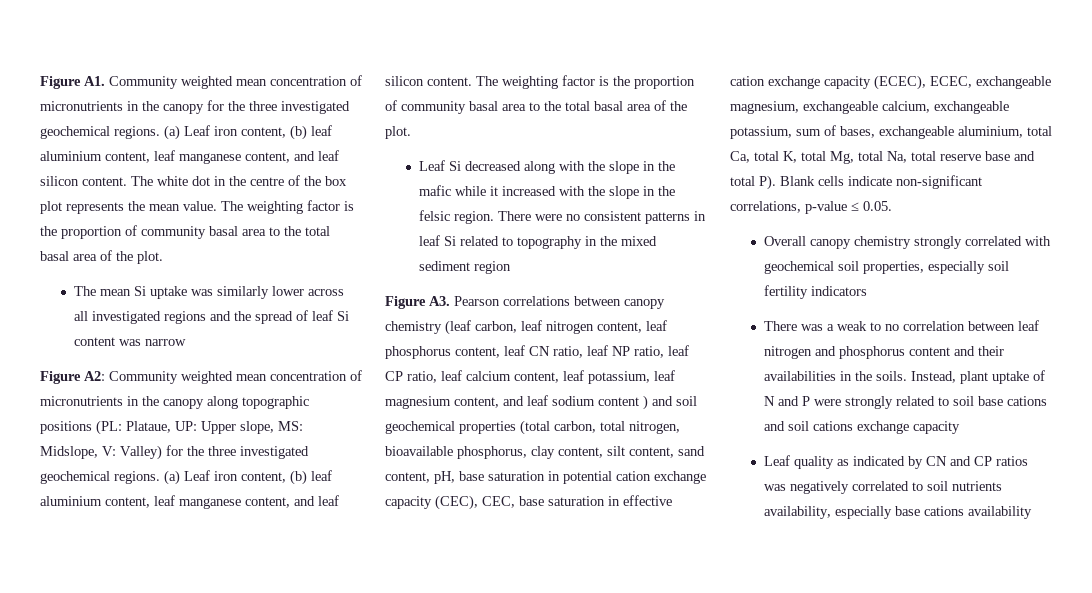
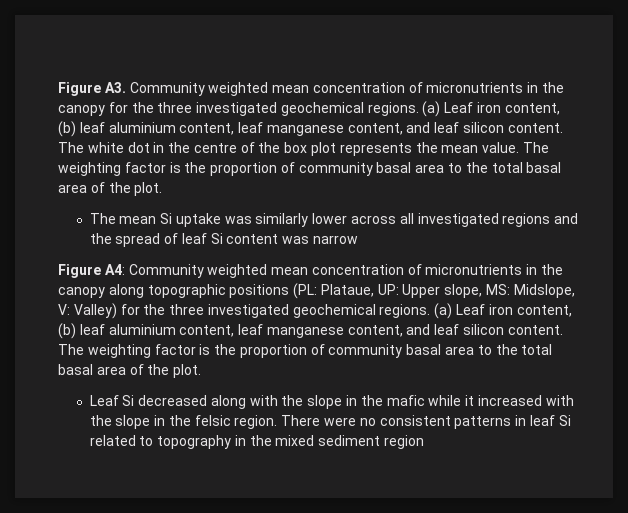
[40,76,105,89] Figure A1. -> [58,82,126,96] Figure A3.
[84,371,105,381] A2: -> [104,264,125,275] A4:
[385,296,665,309] [385,320,667,335] [385,345,689,359] [385,370,675,384] [385,395,697,410] [385,420,680,435] [385,446,705,459] [385,471,706,484] [385,495,672,510] [730,75,1051,90] [730,101,1009,114] [730,125,1052,139] [730,151,1035,164] [730,175,982,190] [730,201,892,214] [764,236,1052,249] [764,261,1010,274] [764,285,868,299] [764,320,1040,331] [764,346,1005,359] [764,370,1046,384] [764,396,1048,409] [764,421,961,434] [764,455,1029,469] [764,481,1003,494] [764,506,1033,519] // Figure A3. Pearson correlations between canopy chemistry (leaf carbon, leaf nitrogen content, leaf phosphorus content, leaf CN ratio, leaf NP ratio, leaf CP ratio, leaf calcium content, leaf potassium, leaf magnesium content, and leaf sodium content ) and soil geochemical properties (total carbon, total nitrogen, bioavailable phosphorus, clay content, silt content, sand content, pH, base saturation in potential cation exchange capacity (CEC), CEC, base saturation in effective cation exchange capacity (ECEC), ECEC, exchangeable magnesium, exchangeable calcium, exchangeable potassium, sum of bases, exchangeable aluminium, total Ca, total K, total Mg, total Na, total reserve base and total P). Blank cells indicate non-significant correlations, p-value ≤ 0.05. // Overall canopy chemistry strongly correlated with geochemical soil properties, especially soil fertility indicators // There was a weak to no correlation between leaf nitrogen and phosphorus content and their availabilities in the soils. Instead, plant uptake of N and P were strongly related to soil base cations and soil cations exchange capacity // Leaf quality as indicated by CN and CP ratios was negatively correlated to soil nutrients availability, especially base cations availability -> (425, 442) none

